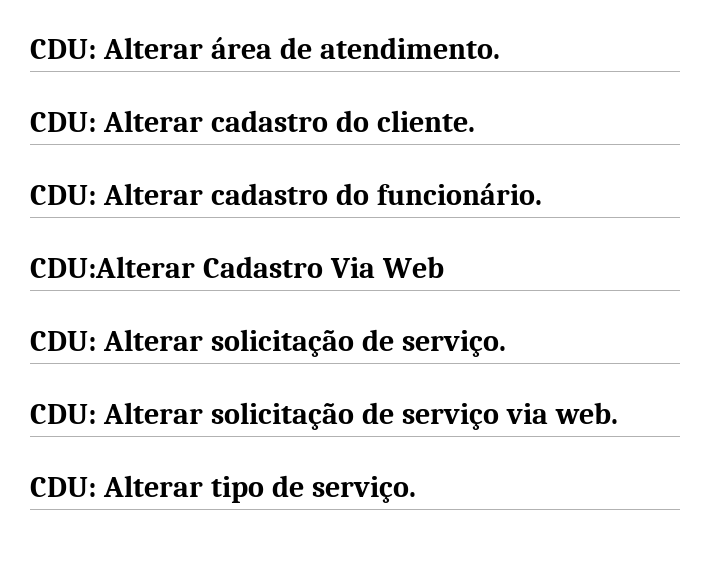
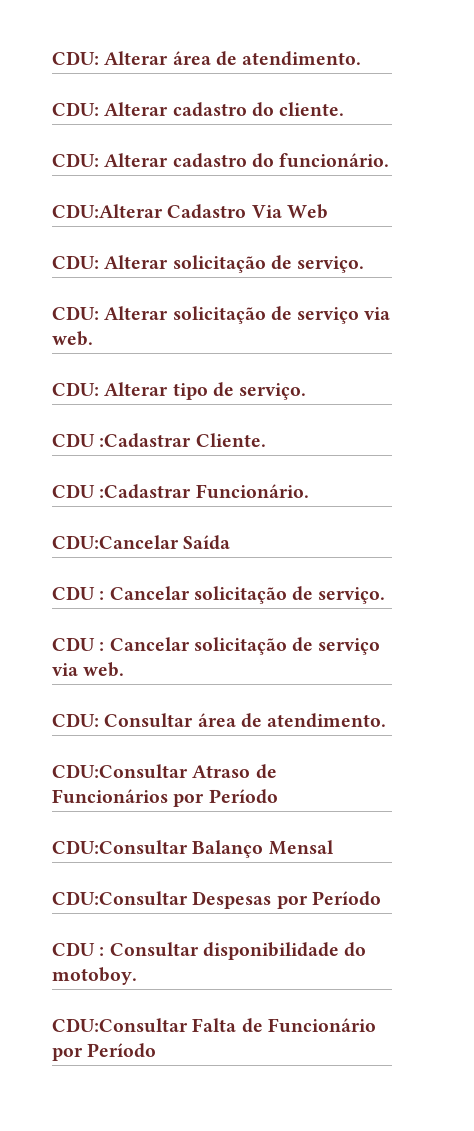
(416, 489) none -> [52,433,266,448] [52,484,309,499] [52,535,231,550] [52,586,386,604] [52,637,381,655] [52,662,125,677] [52,713,387,728] [52,764,277,779] [52,789,278,807] [52,840,334,858] [52,891,381,909] [52,942,367,960] [52,967,137,985] [52,1018,376,1033] [52,1043,157,1061] // CDU :Cadastrar Cliente. // CDU :Cadastrar Funcionário. // CDU:Cancelar Saída // CDU : Cancelar solicitação de serviço. // CDU : Cancelar solicitação de serviço via web. // CDU: Consultar área de atendimento. // CDU:Consultar Atraso de Funcionários por Período // CDU:Consultar Balanço Mensal // CDU:Consultar Despesas por Período // CDU : Consultar disponibilidade do motoboy. // CDU:Consultar Falta de Funcionário por Período

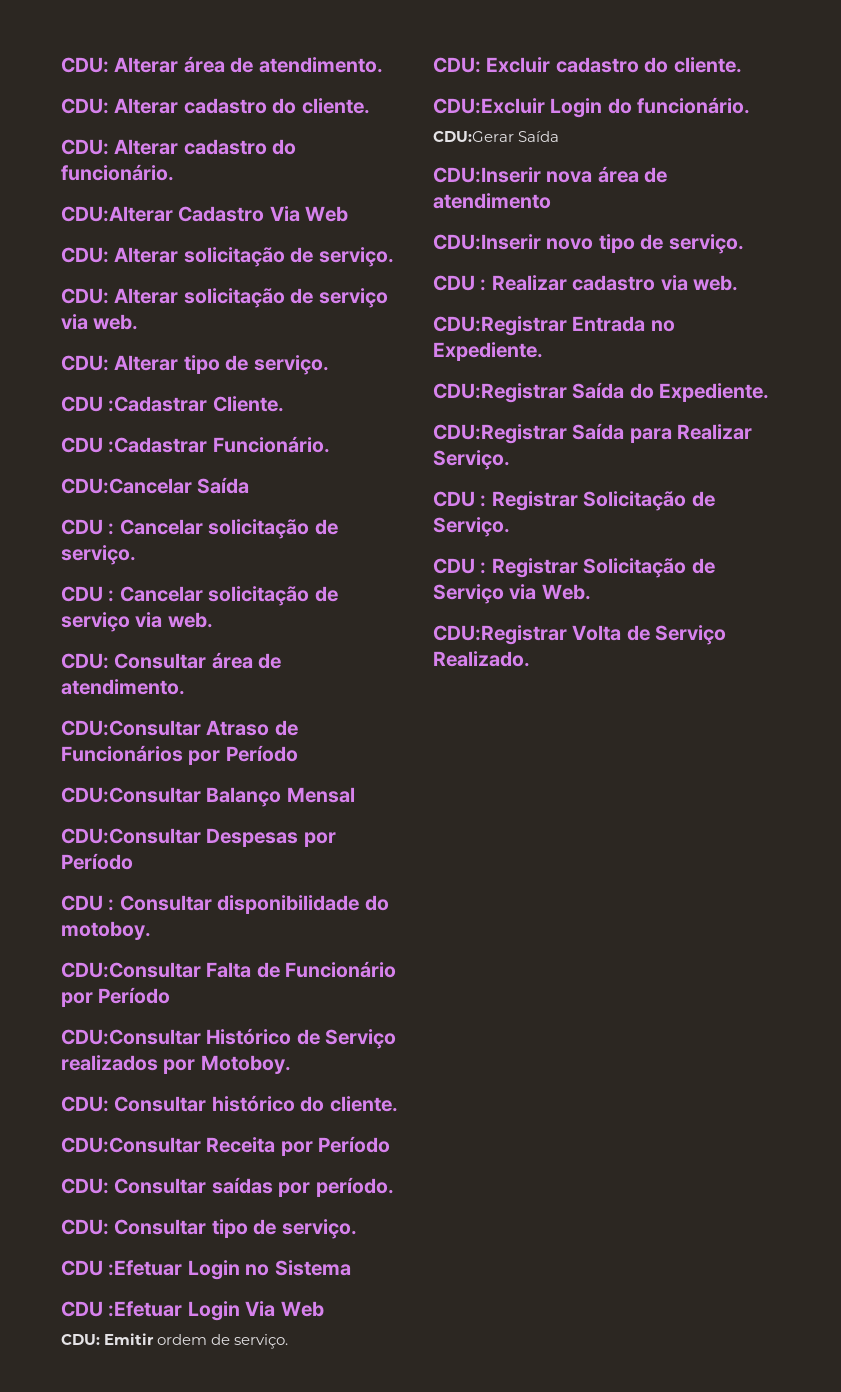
(157, 1050) none -> [61,1028,397,1049] [61,1055,291,1074] [61,1095,398,1112] [61,1136,391,1156] [61,1177,394,1197] [61,1219,357,1239] [61,1260,351,1280] [61,1301,324,1321] [61,1333,289,1349] [433,57,742,73] [433,97,751,118] [433,131,560,142] [433,166,668,183] [433,193,551,209] [433,234,744,254] [433,275,738,291] [433,316,675,336] [433,342,543,361] [433,382,770,403] [433,423,753,444] [433,450,510,470] [433,491,715,511] [433,517,510,537] [433,558,715,578] [433,584,591,604] [433,625,727,645] [433,651,530,667] // CDU:Consultar Histórico de Serviço realizados por Motoboy. // CDU: Consultar histórico do cliente. // CDU:Consultar Receita por Período // CDU: Consultar saídas por período. // CDU: Consultar tipo de serviço. // CDU :Efetuar Login no Sistema // CDU :Efetuar Login Via Web // CDU: Emitir ordem de serviço. // CDU: Excluir cadastro do cliente. // CDU:Excluir Login do funcionário. // CDU:Gerar Saída // CDU:Inserir nova área de atendimento // CDU:Inserir novo tipo de serviço. // CDU : Realizar cadastro via web. // CDU:Registrar Entrada no Expediente. // CDU:Registrar Saída do Expediente. // CDU:Registrar Saída para Realizar Serviço. // CDU : Registrar Solicitação de Serviço. // CDU : Registrar Solicitação de Serviço via Web. // CDU:Registrar Volta de Serviço Realizado.

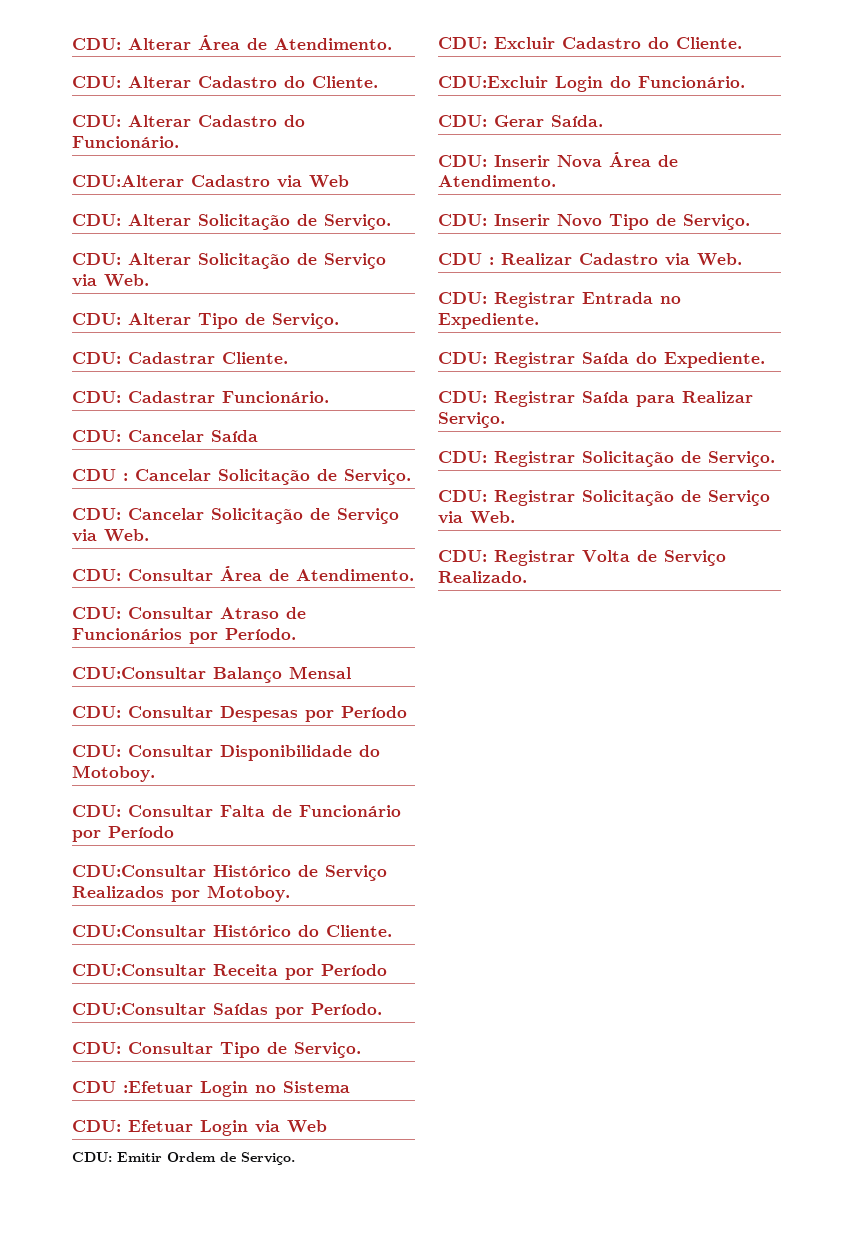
[61,56,383,73] [61,98,370,114] [61,139,297,155] [61,164,174,181] CDU: Alterar área de atendimento. // CDU: Alterar cadastro do cliente. // CDU: Alterar cadastro do funcionário. -> [72,35,392,50] [72,76,378,88] [72,115,305,127] [72,136,179,148] CDU: Alterar Área de Atendimento. // CDU: Alterar Cadastro do Cliente. // CDU: Alterar Cadastro do Funcionário.
[269,206,300,222] Via -> [277,175,302,188] via
[183,247,394,267] [61,288,388,308] [61,314,139,330] [61,355,329,375] [61,396,284,412] [61,436,330,453] [61,478,192,494] solicitação de serviço. // CDU: Alterar solicitação de serviço via web. // CDU: Alterar tipo de serviço. // CDU :Cadastrar Cliente. // CDU :Cadastrar Funcionário. // CDU:Cancelar -> [198,214,391,230] [72,253,386,269] [72,274,149,287] [72,313,339,329] [72,352,288,364] [72,391,329,403] [72,430,204,442] Solicitação de Serviço. // CDU: Alterar Solicitação de Serviço via Web. // CDU: Alterar Tipo de Serviço. // CDU: Cadastrar Cliente. // CDU: Cadastrar Funcionário. // CDU: Cancelar
[208,519,338,539] [61,545,136,565] [61,586,338,606] [61,612,213,632] [61,652,282,669] [61,679,185,695] [61,720,201,736] solicitação de serviço. // CDU : Cancelar solicitação de serviço via web. // CDU: Consultar área de atendimento. // CDU:Consultar -> [218,469,411,485] [72,508,399,524] [72,529,149,542] [72,566,414,581] [72,607,213,619] Solicitação de Serviço. // CDU: Cancelar Solicitação de Serviço via Web. // CDU: Consultar Área de Atendimento. // CDU: Consultar
[225,745,298,762] Período -> [225,628,296,640] Período.
[61,828,201,844] CDU:Consultar -> [72,706,213,718] CDU: Consultar
[61,895,389,914] [61,921,151,940] [61,962,201,978] CDU : Consultar disponibilidade do motoboy. // CDU:Consultar -> [72,745,380,761] [72,765,155,782] [72,805,213,817] CDU: Consultar Disponibilidade do Motoboy. // CDU: Consultar
[61,1055,158,1071] realizados -> [72,886,164,898] Realizados
[61,1095,398,1112] CDU: Consultar histórico do cliente. -> [72,925,392,937] CDU:Consultar Histórico do Cliente.
[61,1177,394,1197] [61,1219,357,1239] CDU: Consultar saídas por período. // CDU: Consultar tipo de serviço. -> [72,1003,382,1019] [72,1042,361,1058] CDU:Consultar Saídas por Período. // CDU: Consultar Tipo de Serviço.
[61,1301,276,1321] CDU :Efetuar Login Via -> [72,1120,280,1136] CDU: Efetuar Login via
[157,1334,289,1349] ordem de serviço. -> [167,1152,295,1165] Ordem de Serviço.
[555,57,742,73] cadastro do cliente. -> [562,37,742,49] Cadastro do Cliente.
[637,97,751,114] [433,131,560,142] [433,166,668,183] [433,193,551,209] [433,234,744,254] [433,275,738,291] [433,316,567,336] funcionário. // CDU:Gerar Saída // CDU:Inserir nova área de atendimento // CDU:Inserir novo tipo de serviço. // CDU : Realizar cadastro via web. // CDU:Registrar -> [638,76,745,88] [438,115,603,127] [438,152,678,168] [438,175,556,187] [438,214,750,230] [438,253,742,266] [438,292,575,308] Funcionário. // CDU: Gerar Saída. // CDU: Inserir Nova Área de Atendimento. // CDU: Inserir Novo Tipo de Serviço. // CDU : Realizar Cadastro via Web. // CDU: Registrar
[433,383,567,403] CDU:Registrar -> [438,352,575,368] CDU: Registrar
[433,424,567,444] CDU:Registrar -> [438,391,575,407] CDU: Registrar
[433,491,487,507] CDU : -> [438,451,487,463] CDU:
[433,558,487,574] CDU : -> [438,490,487,502] CDU:
[433,625,567,645] CDU:Registrar -> [438,550,575,566] CDU: Registrar

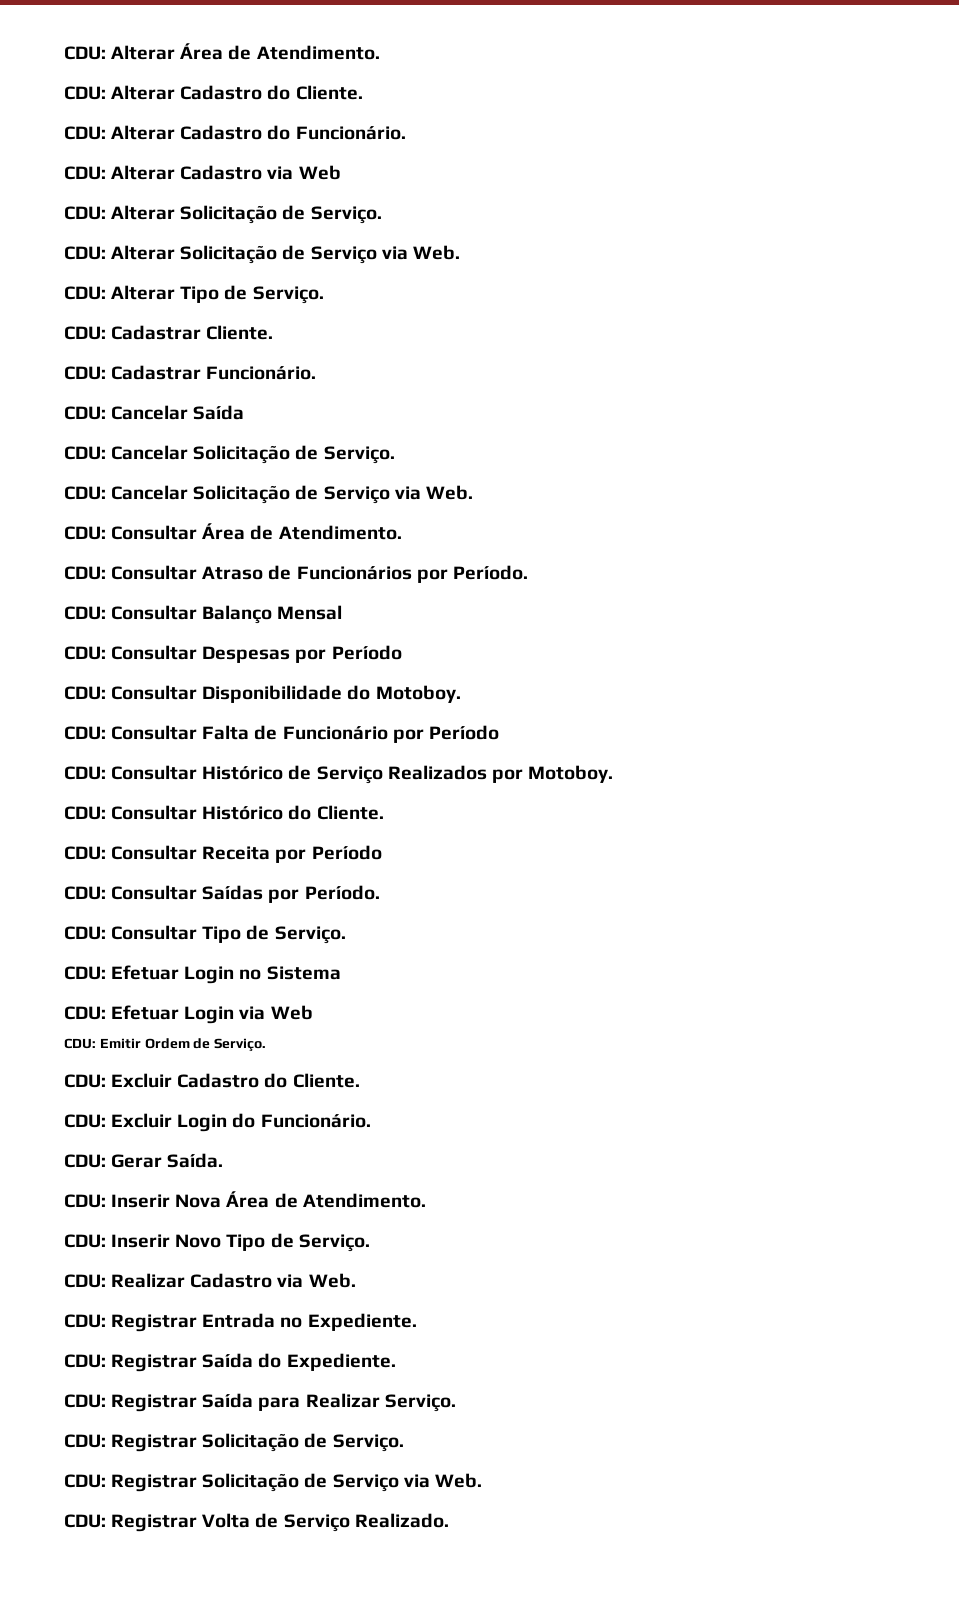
[72,175,184,187] CDU:Alterar -> [64,165,176,180] CDU: Alterar
[72,469,128,481] CDU : -> [64,446,106,460] CDU:
[72,667,206,679] CDU:Consultar -> [64,605,198,620] CDU: Consultar
[72,865,206,877] CDU:Consultar -> [64,765,198,780] CDU: Consultar
[72,925,206,937] CDU:Consultar -> [64,805,198,820] CDU: Consultar
[72,964,206,976] CDU:Consultar -> [64,845,198,860] CDU: Consultar
[72,1003,206,1015] CDU:Consultar -> [64,885,198,900] CDU: Consultar
[72,1081,193,1093] CDU :Efetuar -> [64,965,180,980] CDU: Efetuar
[438,76,548,88] CDU:Excluir -> [64,1113,173,1128] CDU: Excluir
[438,253,494,265] CDU : -> [64,1274,106,1288] CDU:

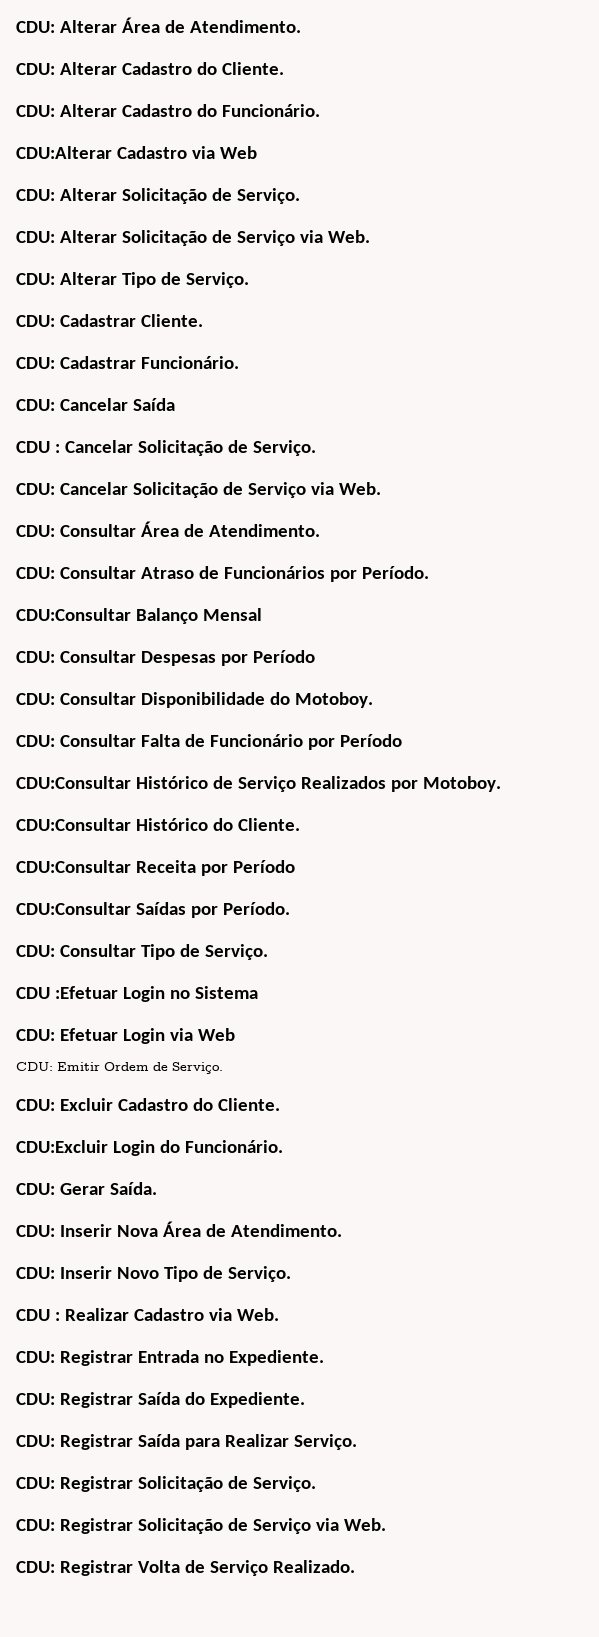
[64,165,176,180] CDU: Alterar -> [16,146,112,159] CDU:Alterar
[64,446,106,460] CDU: -> [16,441,60,453] CDU :
[64,605,198,620] CDU: Consultar -> [16,608,131,621] CDU:Consultar
[64,765,198,780] CDU: Consultar -> [16,776,131,789] CDU:Consultar
[64,805,198,820] CDU: Consultar -> [16,818,131,831] CDU:Consultar
[64,845,198,860] CDU: Consultar -> [16,860,131,873] CDU:Consultar
[64,885,198,900] CDU: Consultar -> [16,902,131,915] CDU:Consultar
[64,965,180,980] CDU: Efetuar -> [16,986,118,999] CDU :Efetuar
[64,1113,173,1128] CDU: Excluir -> [16,1140,108,1153] CDU:Excluir
[64,1274,106,1288] CDU: -> [16,1309,60,1321] CDU :

